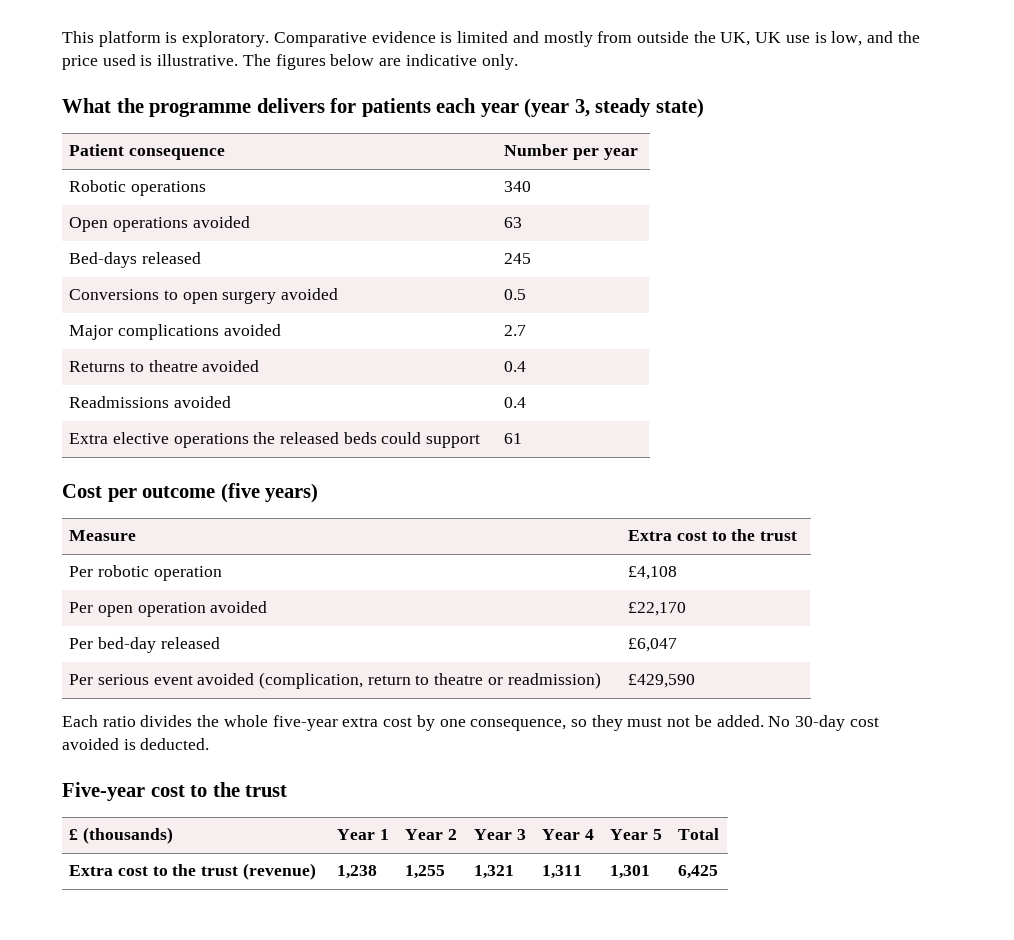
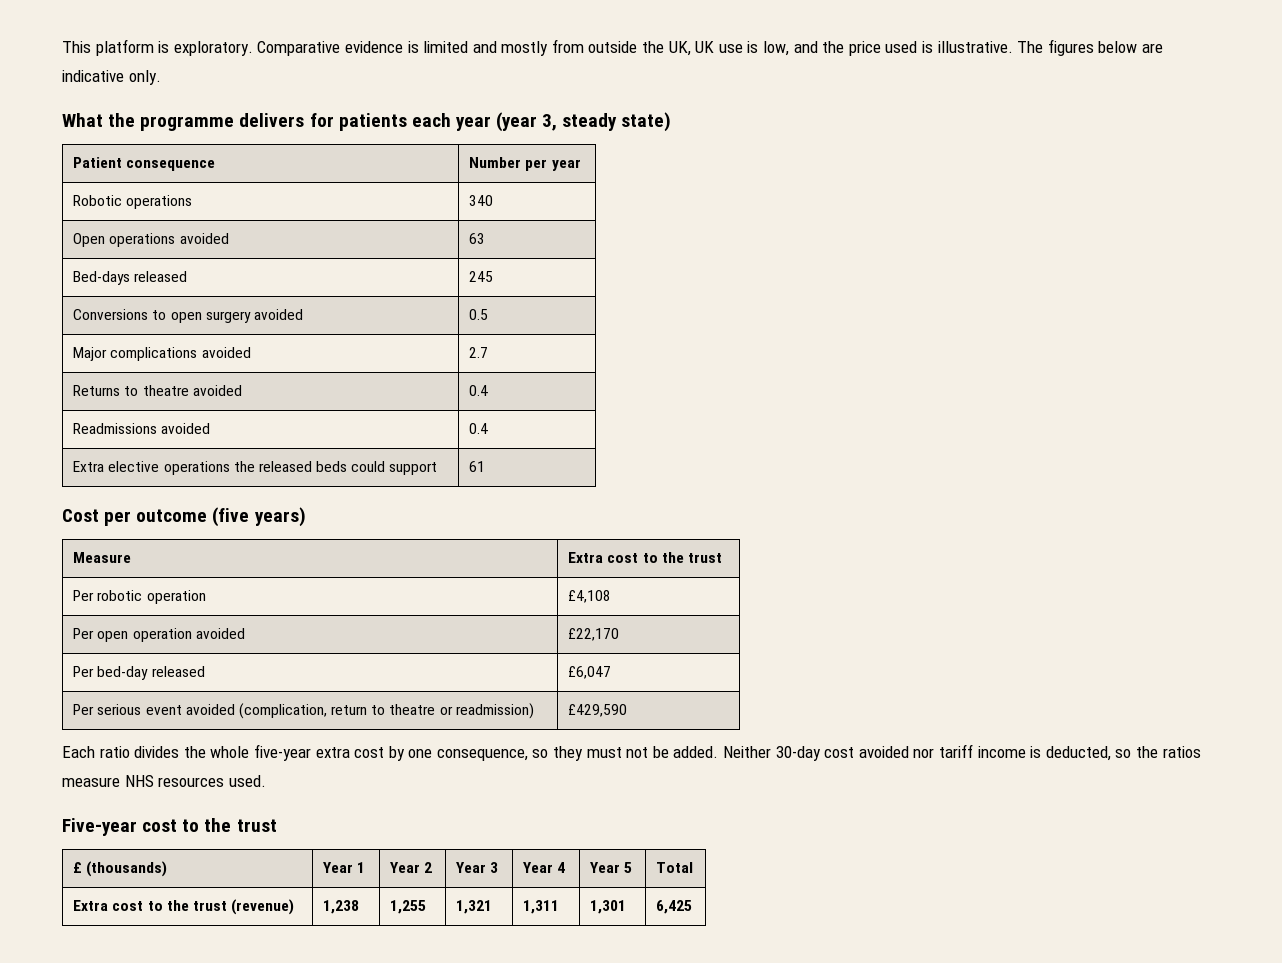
[768,716,791,727] No -> [723,746,772,758] Neither
[123,738,210,750] is deducted. -> [913,744,1201,761] [62,775,266,787] nor tariff income is deducted, so the ratios measure NHS resources used.

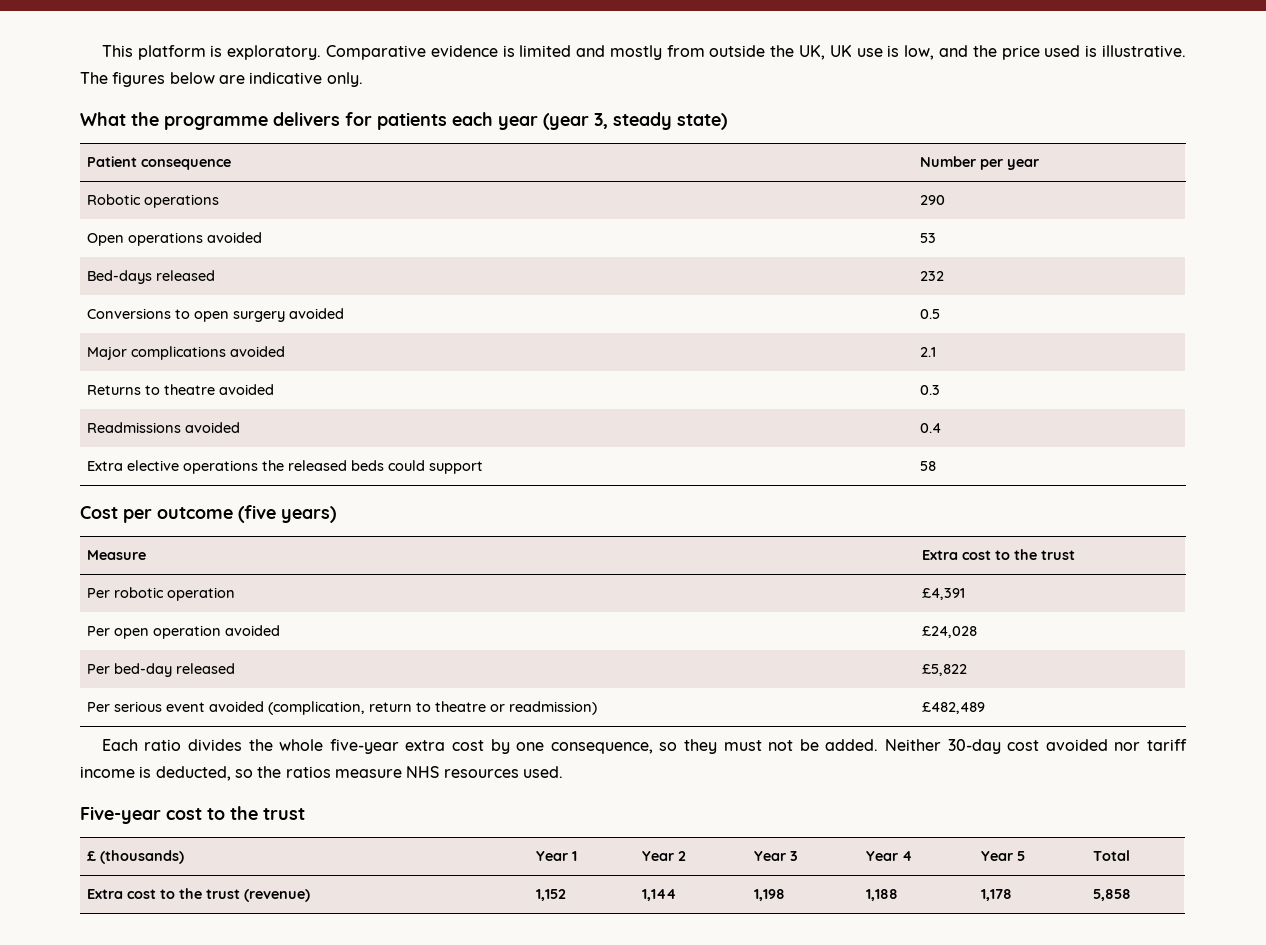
[469,195,494,206] 340 -> [920,195,946,205] 290
[469,233,486,244] 63 -> [920,233,937,243] 53
[469,271,494,282] 245 -> [920,271,945,281] 232
[469,347,489,358] 2.7 -> [920,347,937,357] 2.1
[469,385,489,396] 0.4 -> [920,385,941,395] 0.3
[469,461,486,472] 61 -> [920,461,937,471] 58
[568,590,612,603] £4,108 -> [922,588,966,600] £4,391
[568,628,620,641] £22,170 -> [922,626,978,638] £24,028
[568,666,612,679] £6,047 -> [922,664,968,676] £5,822
[568,704,628,717] £429,590 -> [922,702,986,714] £482,489
[323,900,360,914] [390,900,427,914] [456,900,493,914] [523,900,560,914] [590,900,627,914] [656,900,693,914] 1,238 | 1,255 | 1,321 | 1,311 | 1,301 | 6,425 -> [536,889,567,901] [642,889,677,901] [754,889,786,901] [866,889,899,901] [981,889,1013,901] [1093,889,1132,901] 1,152 | 1,144 | 1,198 | 1,188 | 1,178 | 5,858

